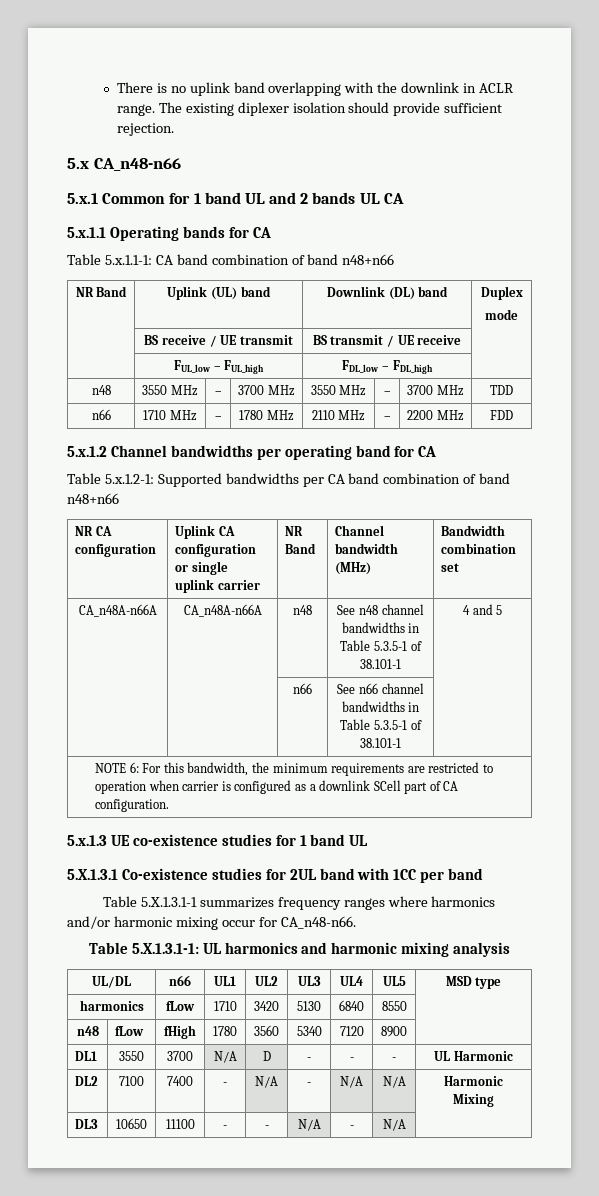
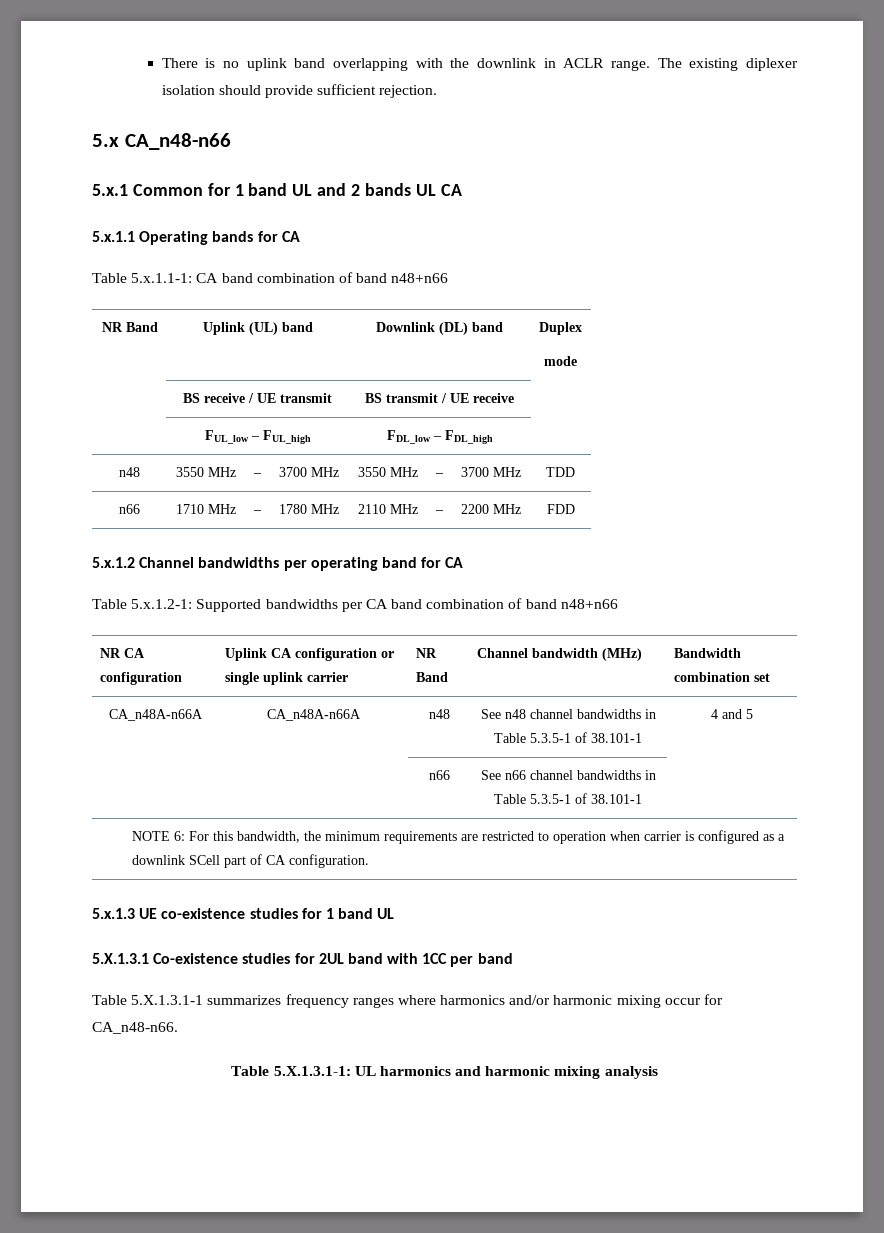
[92,976,131,988] [169,975,191,986] [214,976,236,986] [255,976,278,986] [297,976,321,986] [340,976,363,986] [382,976,406,986] [445,976,502,989] [79,1000,144,1011] [166,1001,195,1011] [213,1001,237,1011] [254,1001,279,1011] [297,1001,321,1011] [339,1000,364,1011] [381,1001,407,1011] [76,1026,99,1036] [115,1026,145,1036] [164,1025,196,1039] [213,1026,237,1036] [254,1025,279,1036] [296,1026,322,1036] [339,1026,364,1036] [381,1026,407,1037] [75,1051,98,1061] [119,1051,144,1061] [167,1051,193,1061] [213,1051,237,1063] [262,1051,271,1061] [307,1057,311,1061] [349,1057,354,1061] [392,1057,396,1061] [434,1051,513,1061] [75,1076,99,1086] [119,1076,144,1086] [167,1076,193,1086] [223,1082,227,1086] [255,1076,278,1088] [307,1082,311,1086] [340,1076,363,1088] [382,1076,406,1088] [444,1076,503,1086] [453,1094,494,1107] [75,1119,99,1129] [116,1118,147,1129] [165,1119,195,1129] [223,1125,227,1129] [264,1125,269,1129] [297,1119,321,1131] [349,1125,354,1129] [382,1119,406,1131] // UL/DL | n66 | UL1 | UL2 | UL3 | UL4 | UL5 | MSD type // harmonics | fLow | 1710 | 3420 | 5130 | 6840 | 8550 | // n48 | fLow | fHigh | 1780 | 3560 | 5340 | 7120 | 8900 | // DL1 | 3550 | 3700 | N/A | D | - | - | - | UL Harmonic // DL2 | 7100 | 7400 | - | N/A | - | N/A | N/A | Harmonic Mixing // DL3 | 10650 | 11100 | - | - | N/A | - | N/A | -> (658, 1072) none

